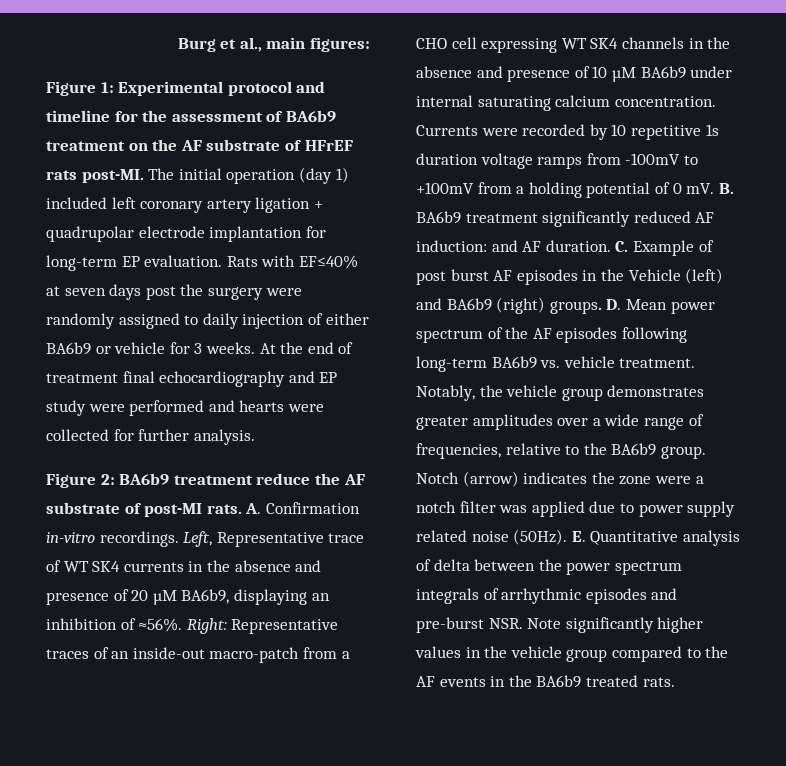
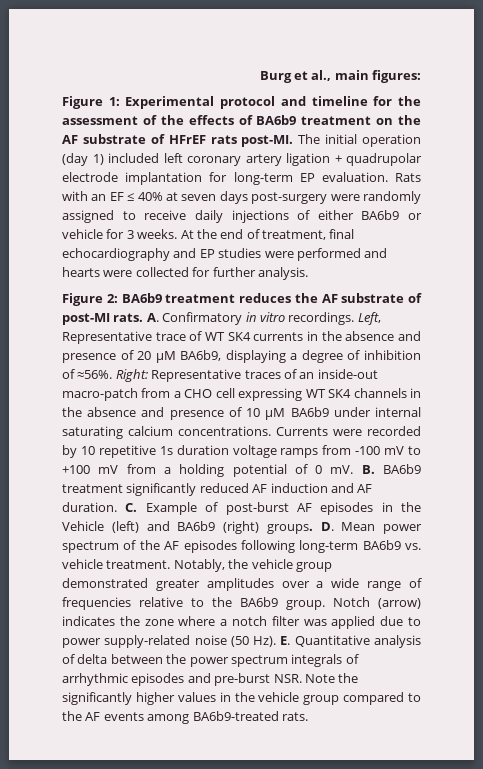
(284, 116) none -> [160,115,253,125] the effects of
[298,255,358,269] [46,284,263,300] EF≤40% at seven days post the surgery -> [91,191,328,204] an EF ≤ 40% at seven days post-surgery
[202,313,305,329] daily injection -> [144,210,289,223] receive daily injections
[46,373,118,383] treatment -> [262,230,326,240] treatment,
[46,400,86,416] study -> [218,248,262,258] studies
[256,473,311,485] reduce -> [239,293,291,303] reduces
[265,502,360,514] [46,532,95,543] Confirmation in-vitro -> [162,312,285,325] Confirmatory in vitro
[311,593,330,601] an -> [290,350,361,363] a degree of
[614,96,716,107] concentration. -> [178,426,271,436] concentrations.
[625,153,698,165] [416,182,474,194] -100mV to +100mV -> [355,446,421,455] [62,465,119,474] -100 mV to +100 mV
[416,240,487,252] induction: -> [270,483,328,493] induction
[416,269,489,285] post burst -> [225,502,289,515] post-burst
[607,385,705,397] demonstrates -> [62,578,148,588] demonstrated
[416,443,501,459] frequencies, -> [62,597,131,610] frequencies
[654,476,691,484] were -> [178,616,216,626] where
[687,501,736,517] [416,529,568,545] supply related noise (50Hz). -> [104,635,277,648] supply-related noise (50 Hz).
(562, 623) none -> [338,673,359,683] the
[490,675,638,688] in the BA6b9 treated -> [147,711,279,724] among BA6b9-treated

